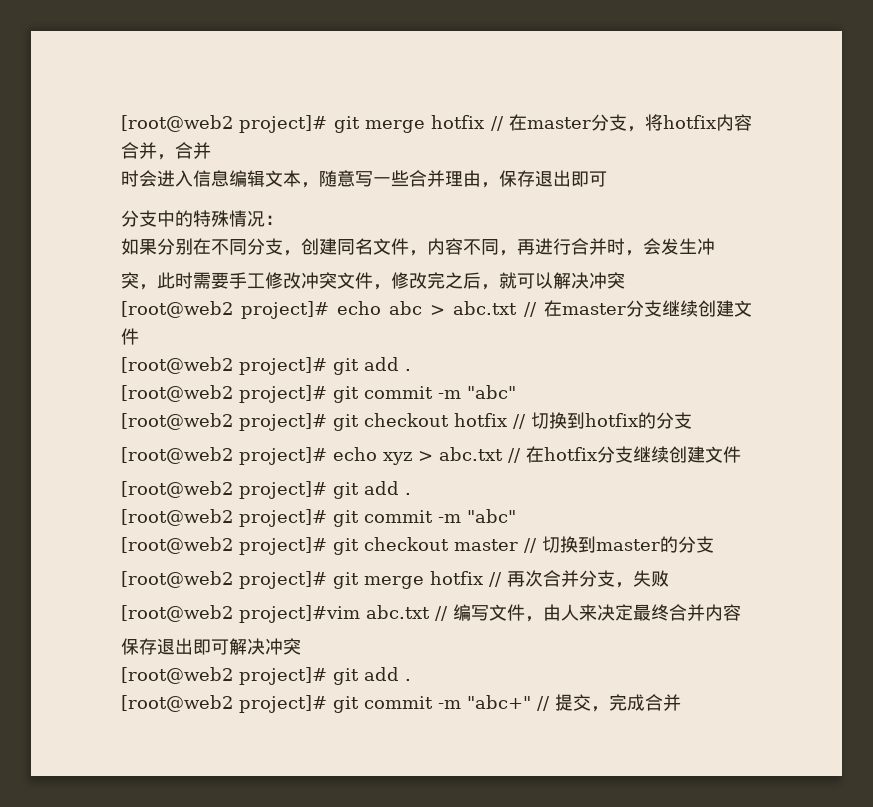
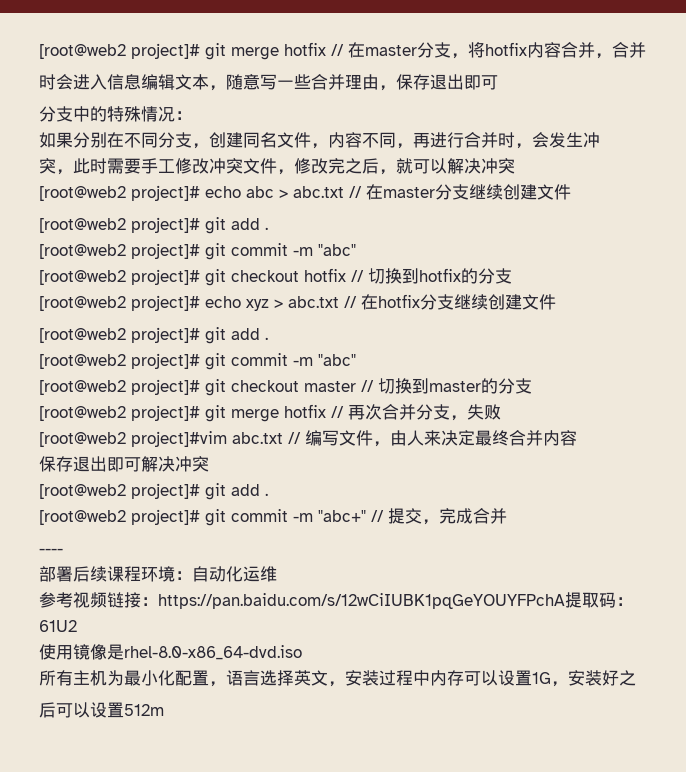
(681, 702) none -> [39,548,63,554] [39,566,277,582] [39,592,633,609] [39,620,77,632] [39,644,302,660] [39,670,636,687] [39,702,164,718] // ---- // 部署后续课程环境：自动化运维 // 参考视频链接：https://pan.baidu.com/s/12wCiIUBK1pqGeYOUYFPchA提取码：61U2 // 使用镜像是rhel-8.0-x86_64-dvd.iso // 所有主机为最小化配置，语言选择英文，安装过程中内存可以设置1G，安装好之 // 后可以设置512m

